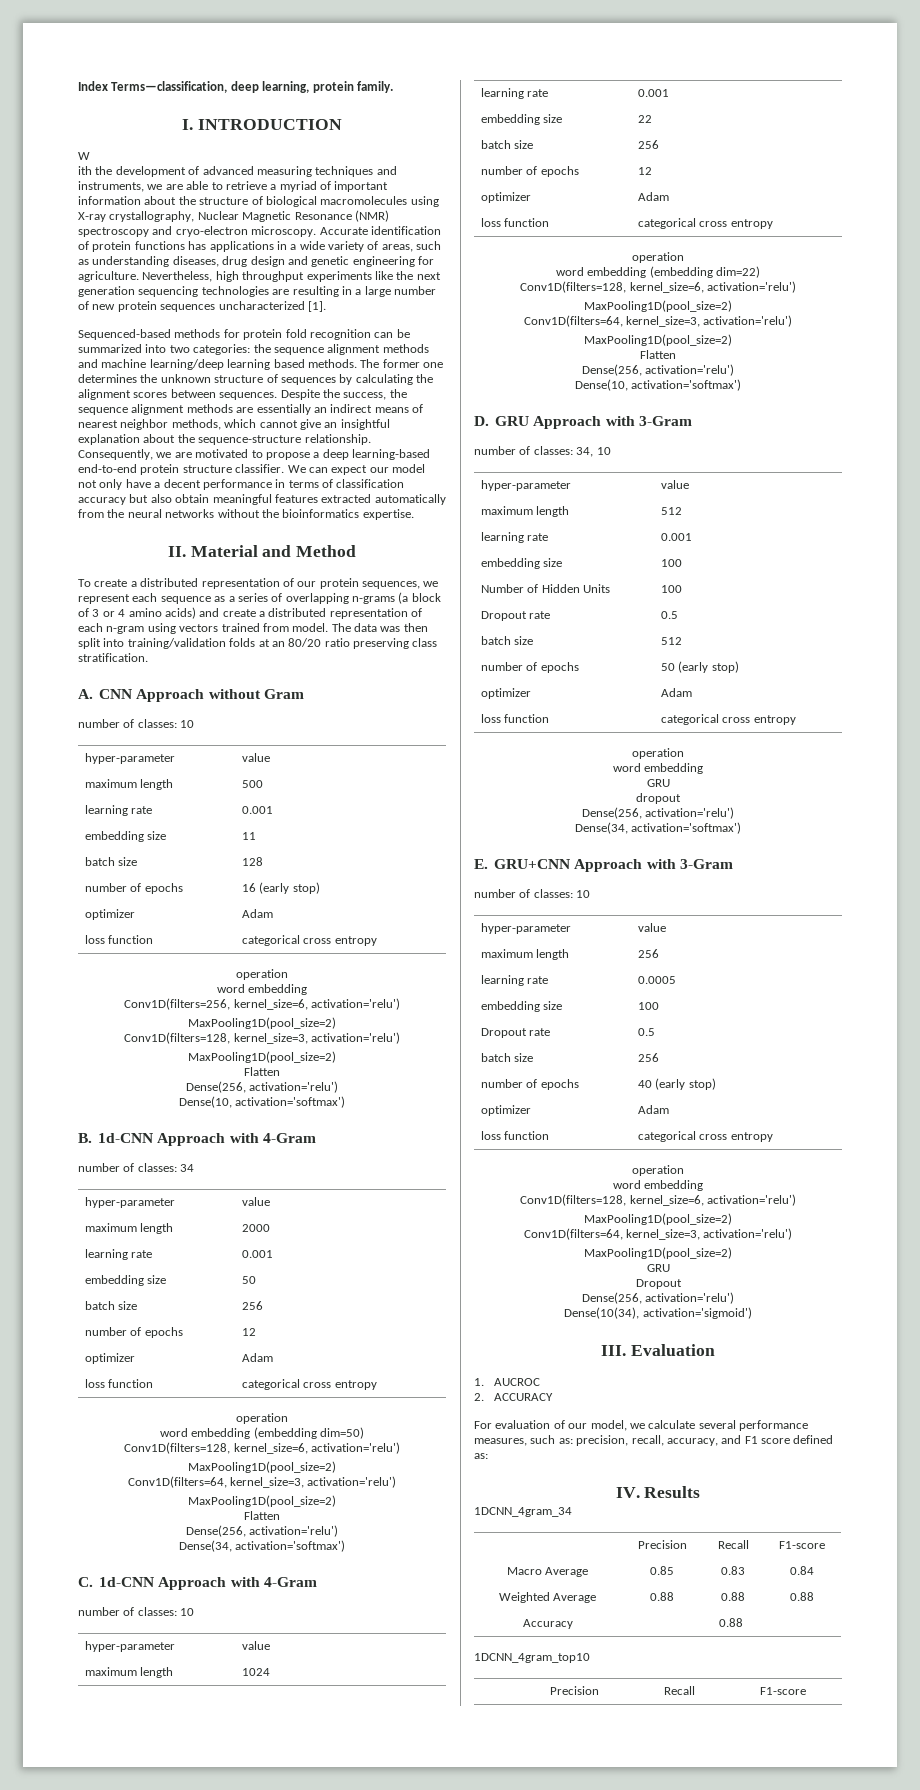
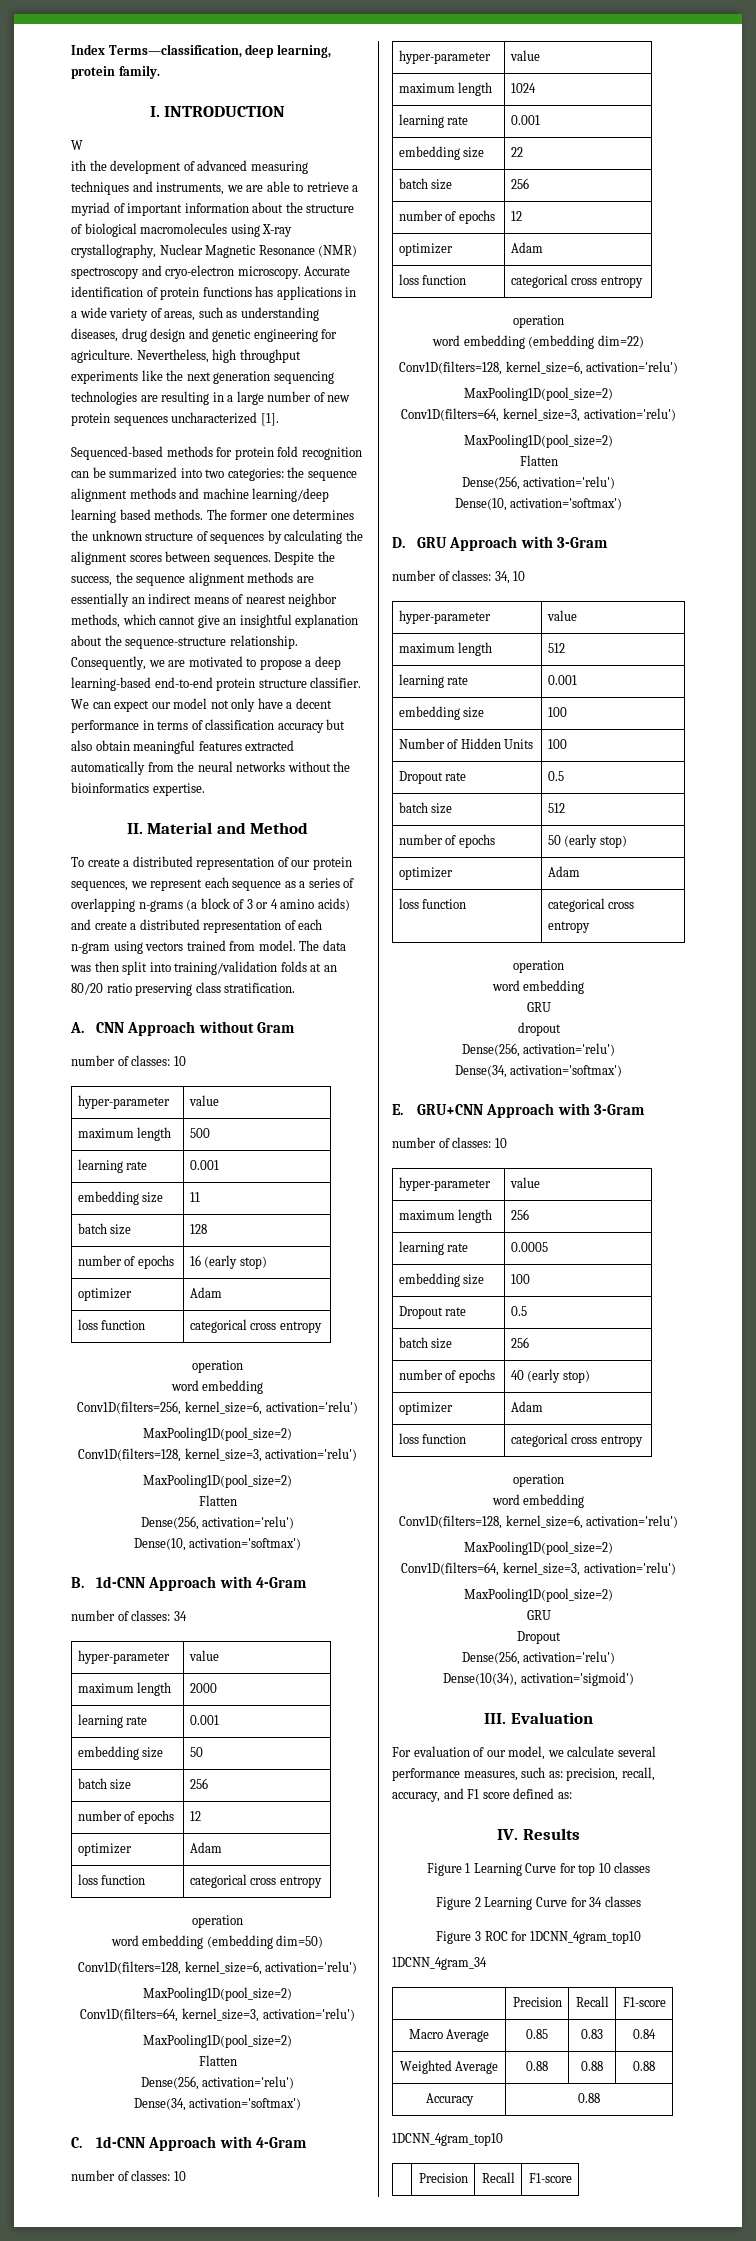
[474,1378,540,1386] [474,1393,553,1401] // 1. AUCROC // 2. ACCURACY -> (593, 1718) none
(701, 1492) none -> [426,1862,651,1876] [436,1896,641,1910] [436,1931,641,1944] // Figure 1 Learning Curve for top 10 classes // Figure 2 Learning Curve for 34 classes // Figure 3 ROC for 1DCNN_4gram_top10

